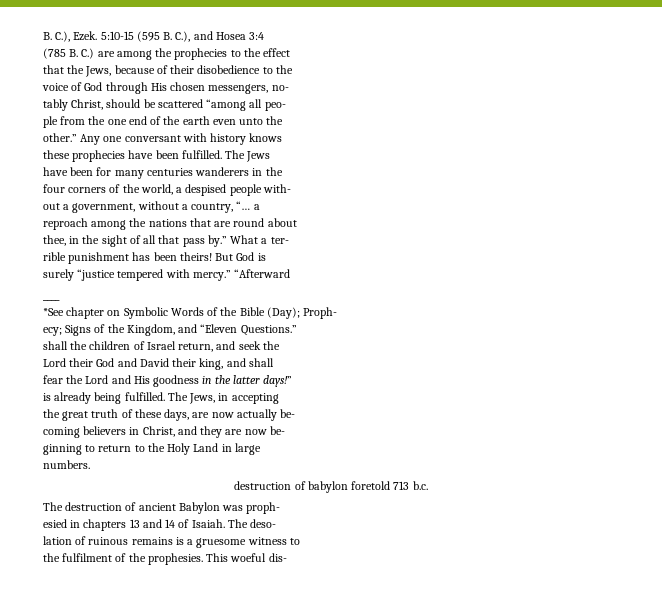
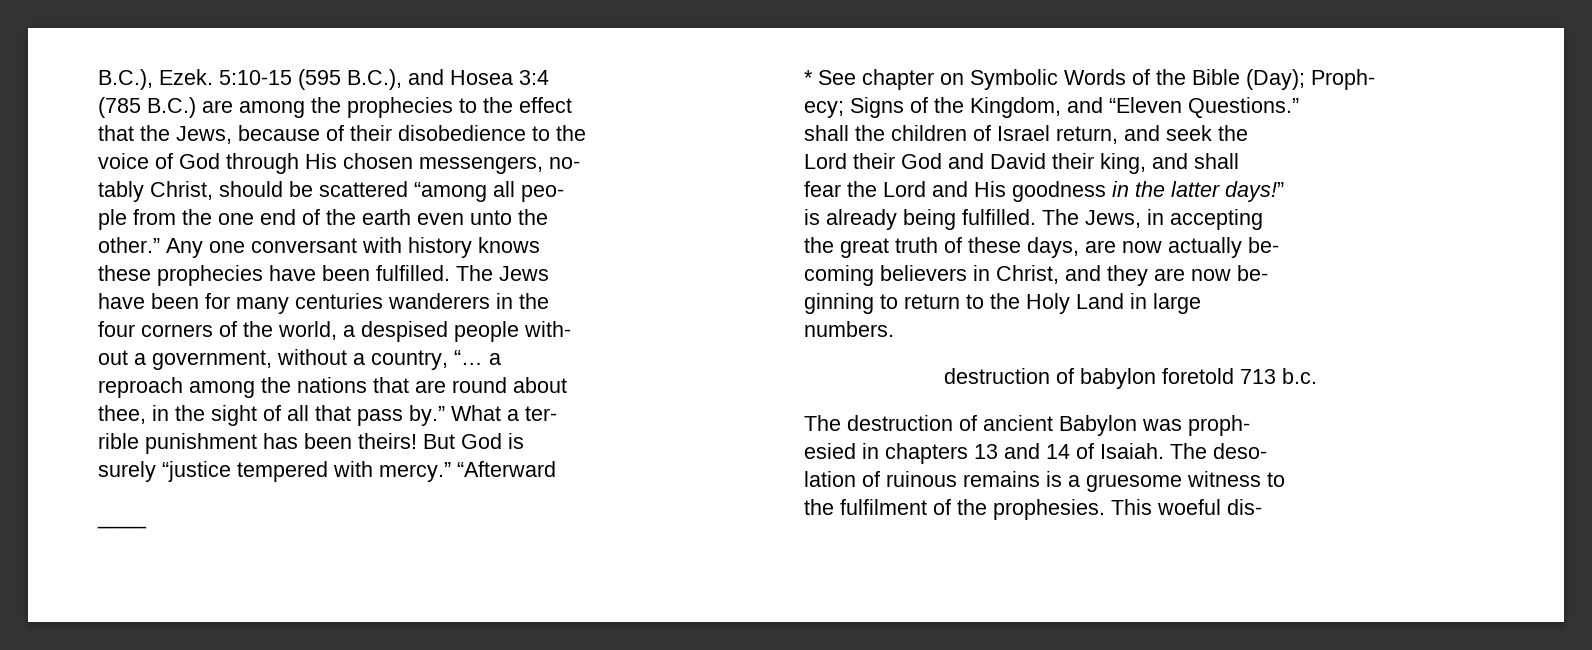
[43,31,71,42] B. C.), -> [98,69,153,90] B.C.),
[163,31,191,42] B. C.), -> [347,69,402,90] B.C.),
[69,48,95,59] B. C.) -> [147,97,196,118] B.C.)
[43,308,64,316] *See -> [804,70,856,85] * See

